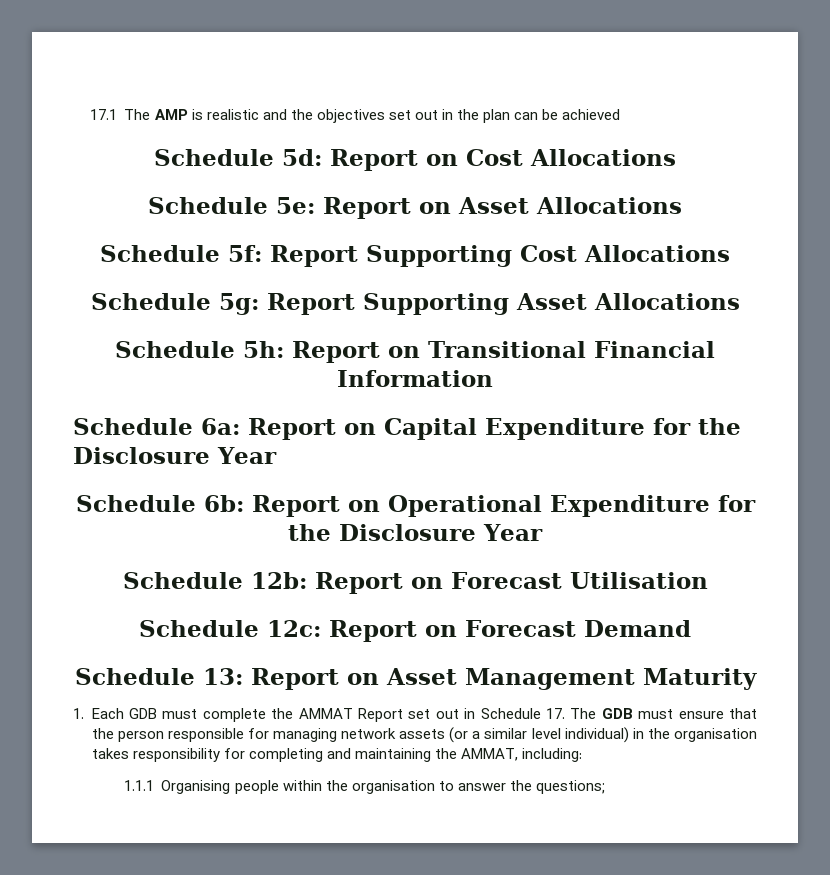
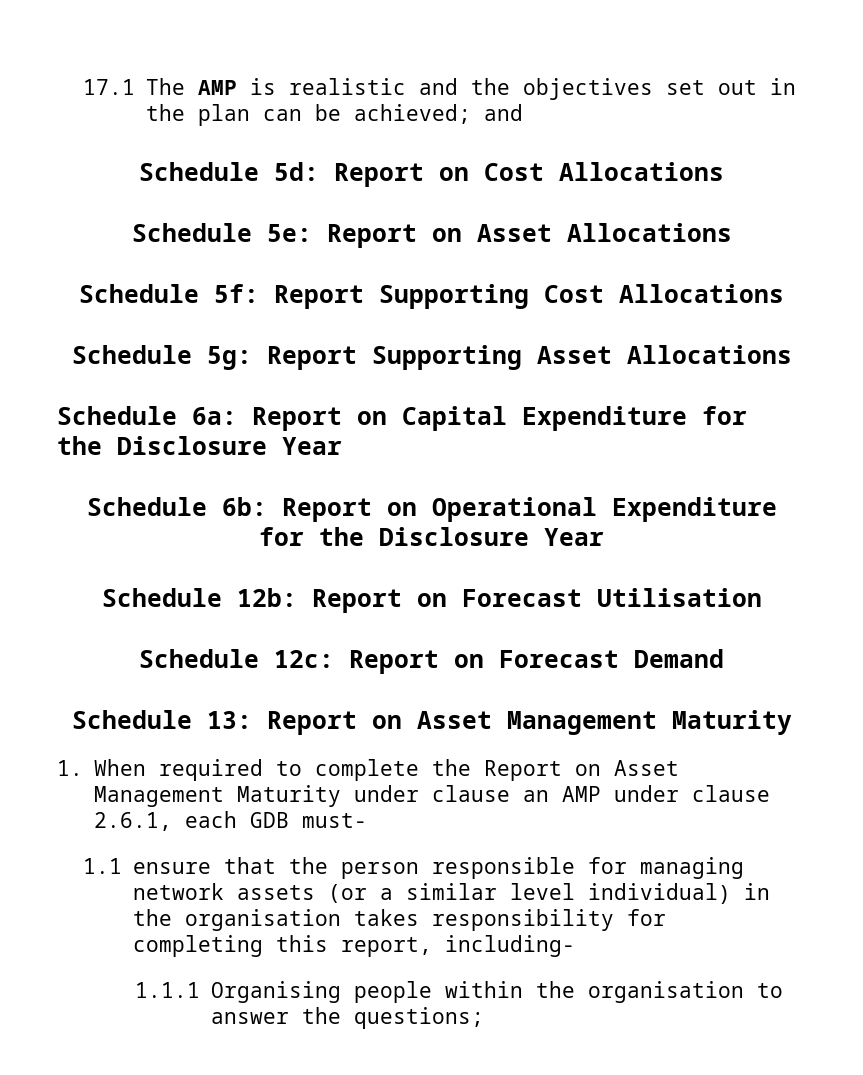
[562,109,621,120] achieved -> [353,104,523,124] achieved; and
[114,341,716,363] [337,370,493,387] // Schedule 5h: Report on Transitional Financial Information -> (792, 354) none
[91,708,674,722] Each GDB must complete the AMMAT Report set out in Schedule 17. The GDB must -> [93,759,679,781] [93,785,770,807] [93,811,367,831] [83,858,123,874] When required to complete the Report on Asset Management Maturity under clause an AMP under clause 2.6.1, each GDB must- // 1.1
[326,748,582,762] and maintaining the AMMAT, including: -> [275,935,575,957] this report, including-

